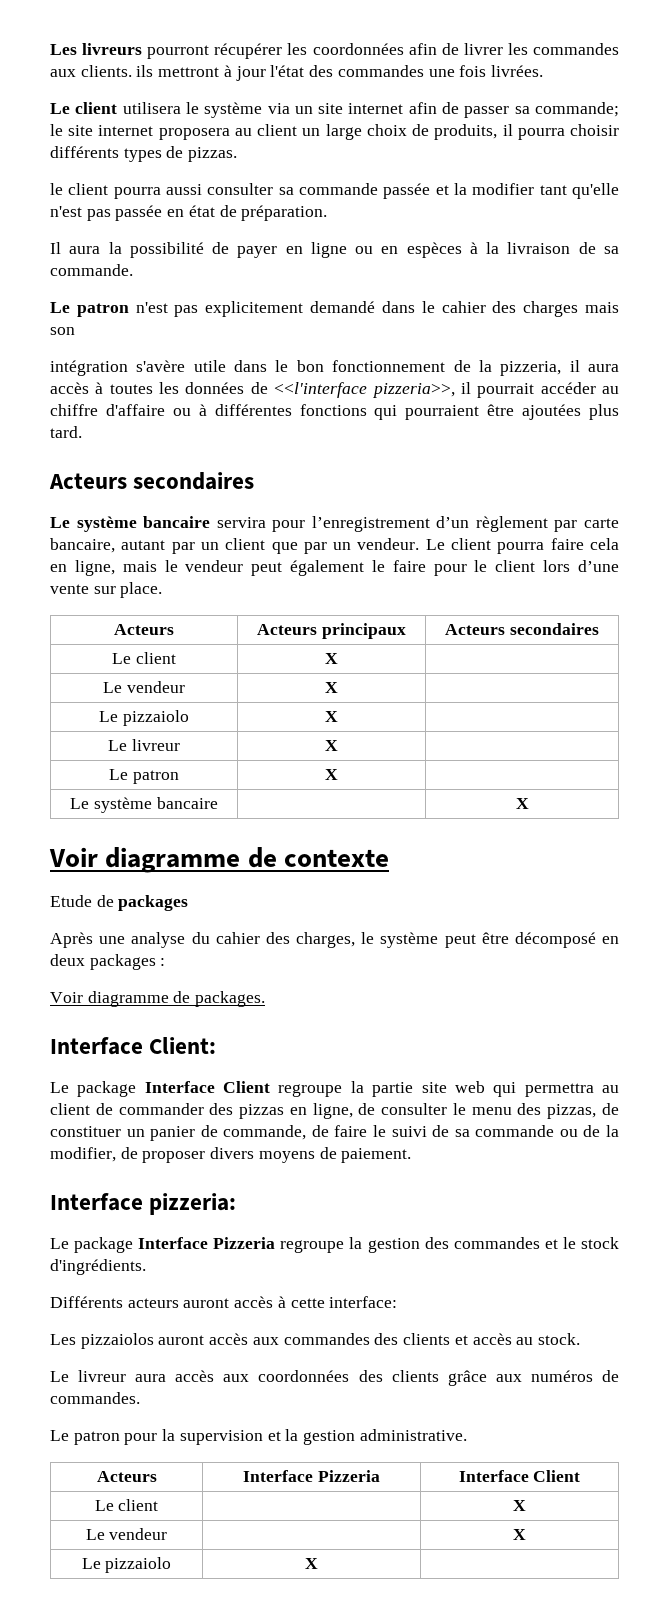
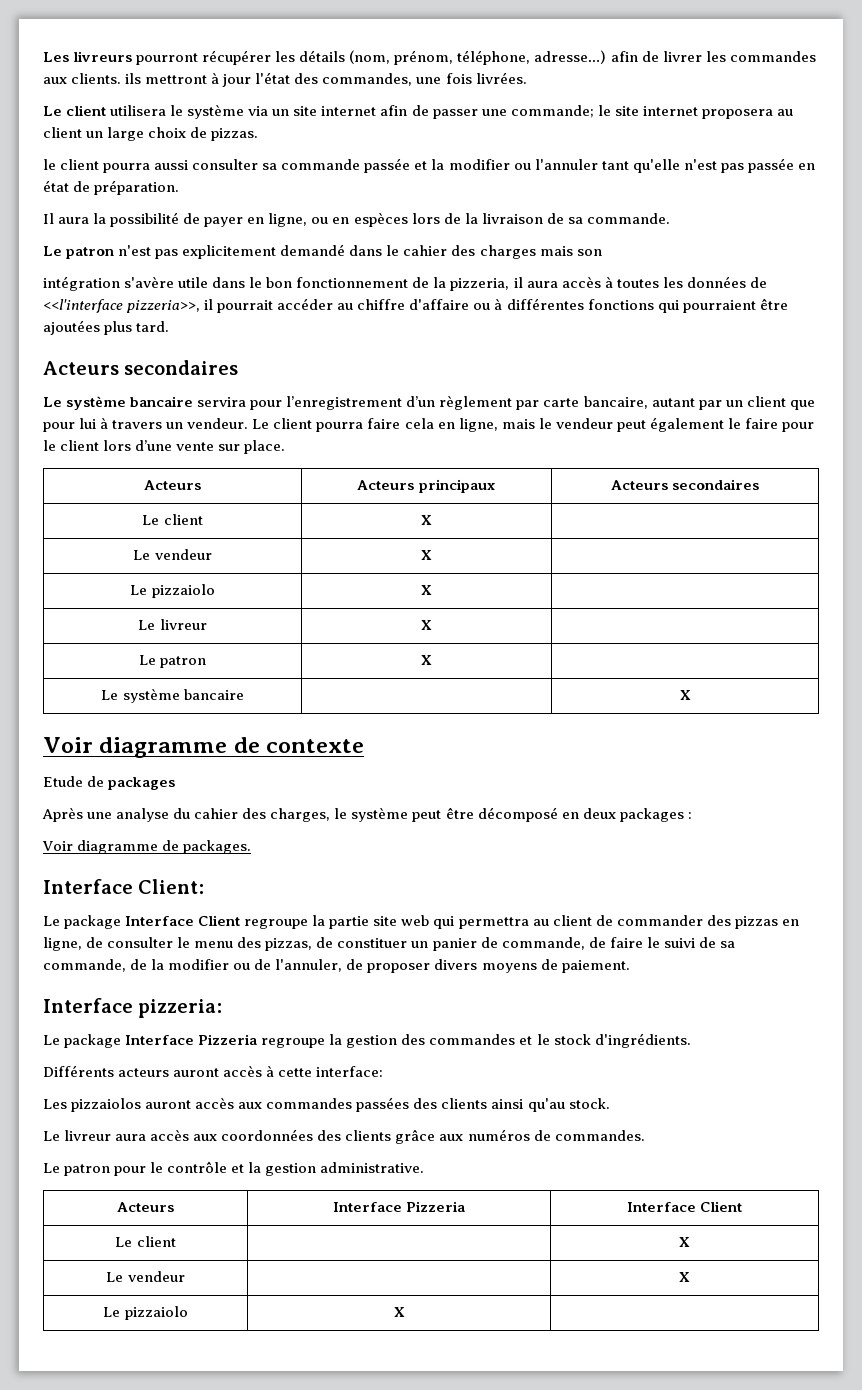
[312,43,404,55] coordonnées -> [299,50,607,65] détails (nom, prénom, téléphone, adresse…)
[337,65,424,77] commandes -> [322,73,413,86] commandes,
[514,106,530,114] sa -> [481,109,507,116] une
[434,124,619,140] [50,146,184,162] produits, il pourra choisir différents types de -> (208, 132) none
(535, 189) none -> [513,159,598,170] ou l'annuler
[310,242,347,258] ligne -> [268,213,308,227] ligne,
[469,242,478,254] à -> [411,213,461,224] lors de
[303,542,327,554] par -> [43,417,163,432] pour lui à travers
[475,1125,619,1137] [50,1147,116,1162] commande ou de la modifier, -> [43,959,343,972] commande, de la modifier ou de l'annuler,
[374,1333,534,1345] des clients et accès au -> [356,1097,565,1112] passées des clients ainsi qu'au
[162,1429,263,1445] la supervision -> [150,1161,228,1173] le contrôle

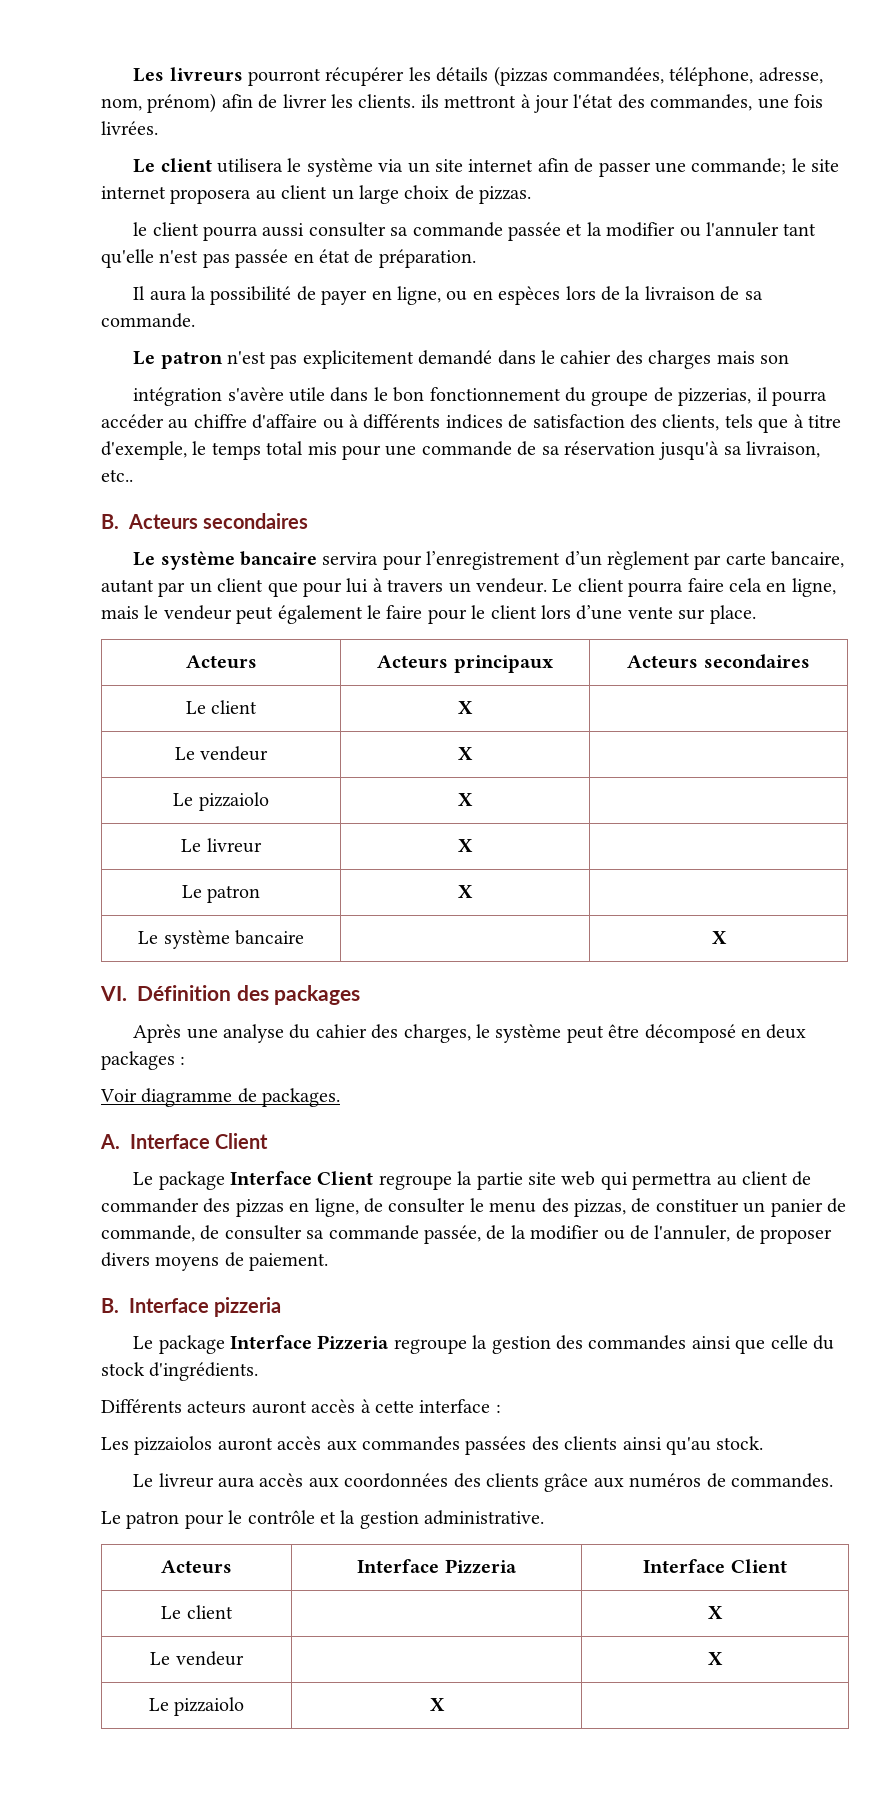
[349,50,607,65] (nom, prénom, téléphone, adresse…) -> [493,66,823,86] [101,93,217,113] (pizzas commandées, téléphone, adresse, nom, prénom)
[729,51,816,62] [43,77,67,84] commandes aux -> (353, 101) none
[412,276,767,291] [43,299,274,313] de la pizzeria, il aura accès à toutes les données de <<l'interface pizzeria>>, il pourrait -> [564,387,827,406] du groupe de pizzerias, il pourra
[506,298,788,313] [43,320,170,335] différentes fonctions qui pourraient être ajoutées plus tard. // -> [363,414,841,433] [101,441,821,460] [101,469,133,482] [101,514,119,529] différents indices de satisfaction des clients, tels que à titre d'exemple, le temps total mis pour une commande de sa réservation jusqu'à sa livraison, etc.. // B.
[43,737,365,758] [43,776,105,787] Voir diagramme de contexte // Etude de -> [100,985,269,1001] VI. Définition des
[43,879,205,894] Interface Client: -> [100,1133,269,1149] A. Interface Client
[609,937,735,948] [43,959,126,972] faire le suivi de sa commande, -> [224,1225,481,1244] consulter sa commande passée,
[43,998,223,1018] Interface pizzeria: -> [101,1297,282,1317] B. Interface pizzeria
[519,1034,550,1045] et le -> [691,1335,834,1354] ainsi que celle du
[316,1066,384,1077] interface: -> [419,1399,501,1413] interface :

